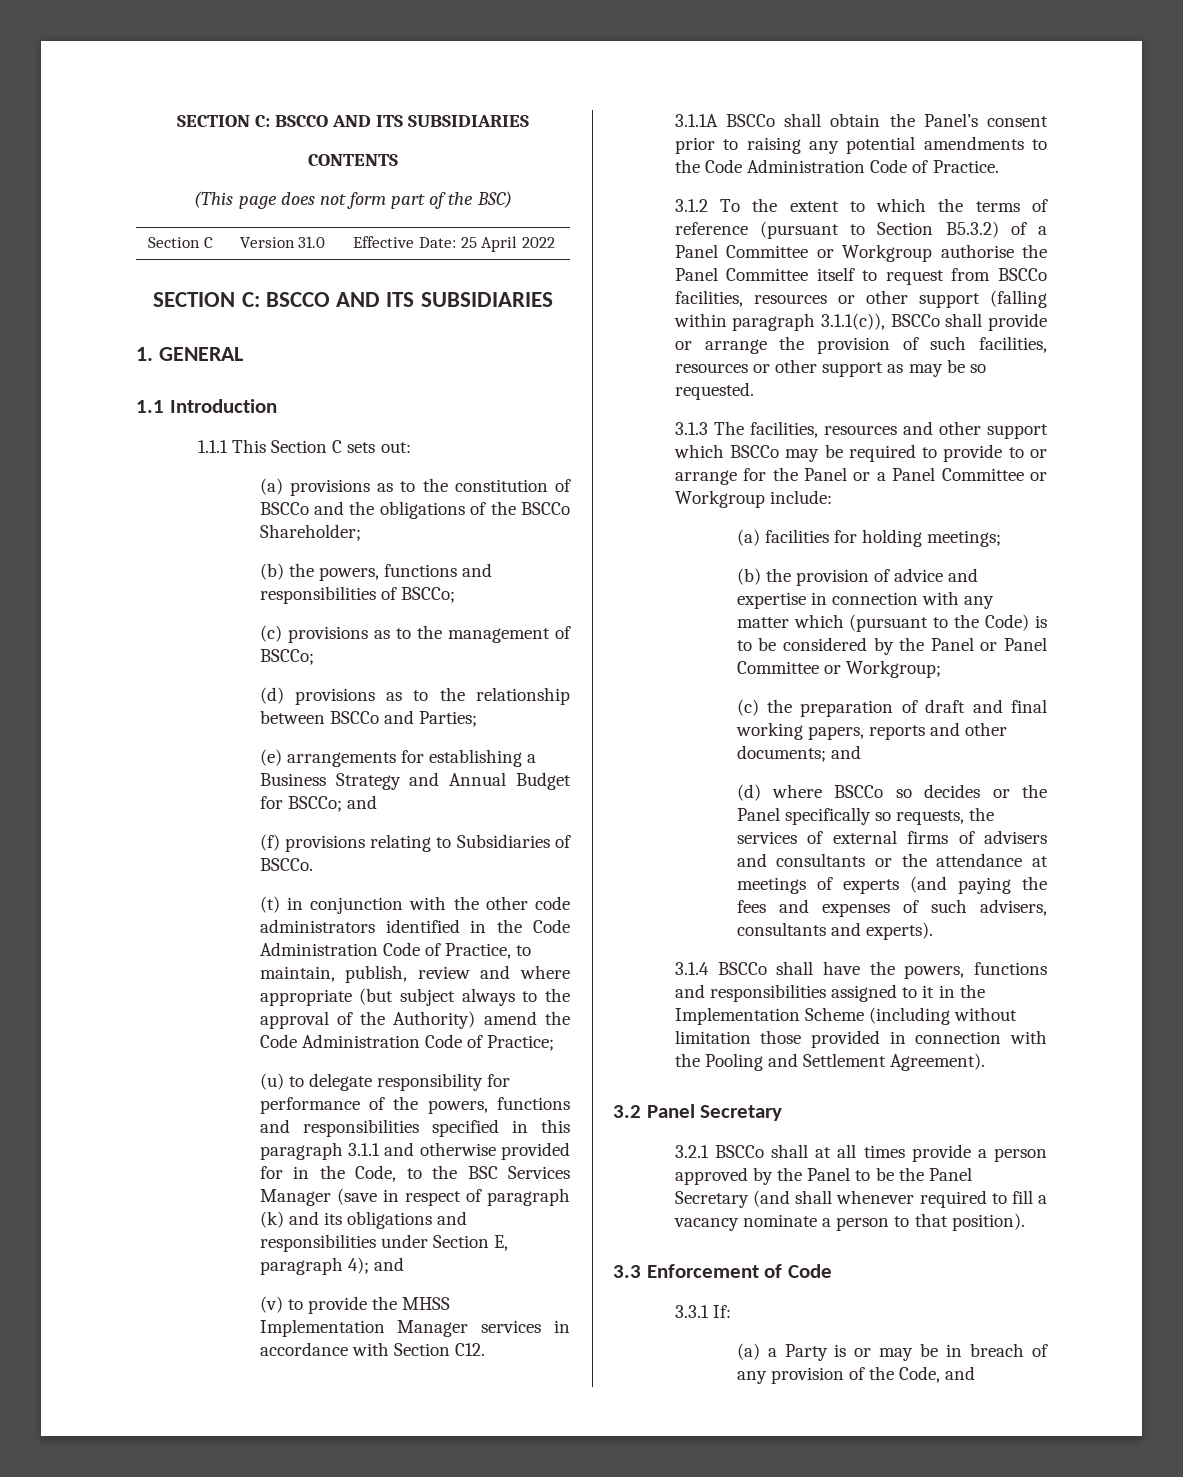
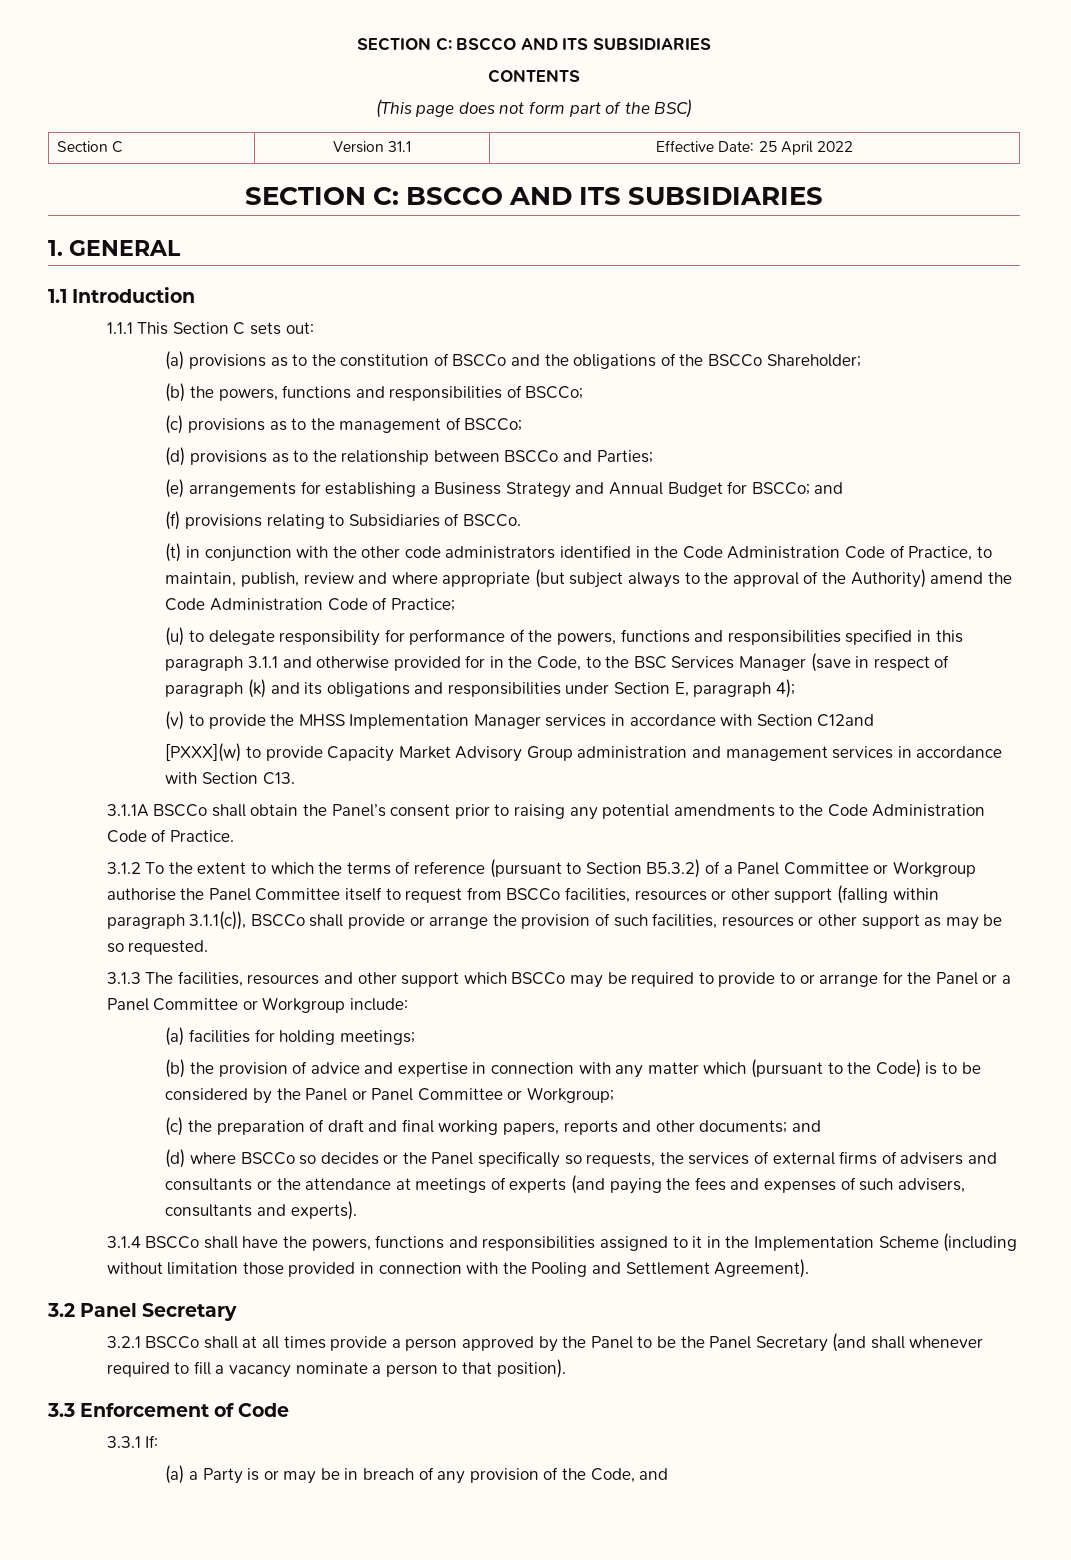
[298,236,326,248] 31.0 -> [388,141,412,152] 31.1
[373,1257,404,1271] and -> (795, 688) none
[455,1343,486,1356] C12. -> [817,714,875,727] [165,743,1003,762] [165,772,295,785] C12and // [PXXX](w) to provide Capacity Market Advisory Group administration and management services in accordance with Section C13.

